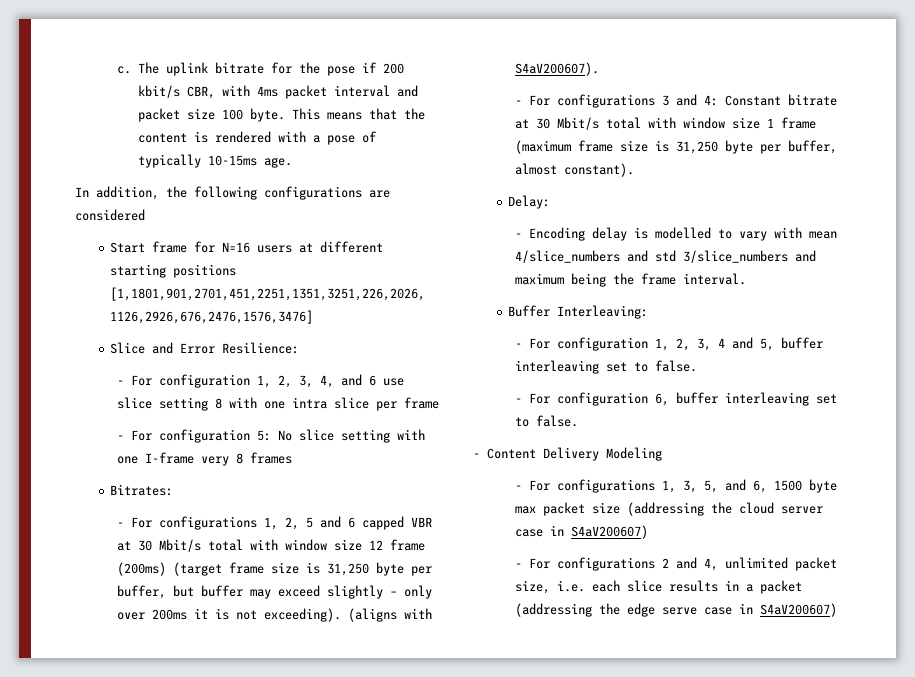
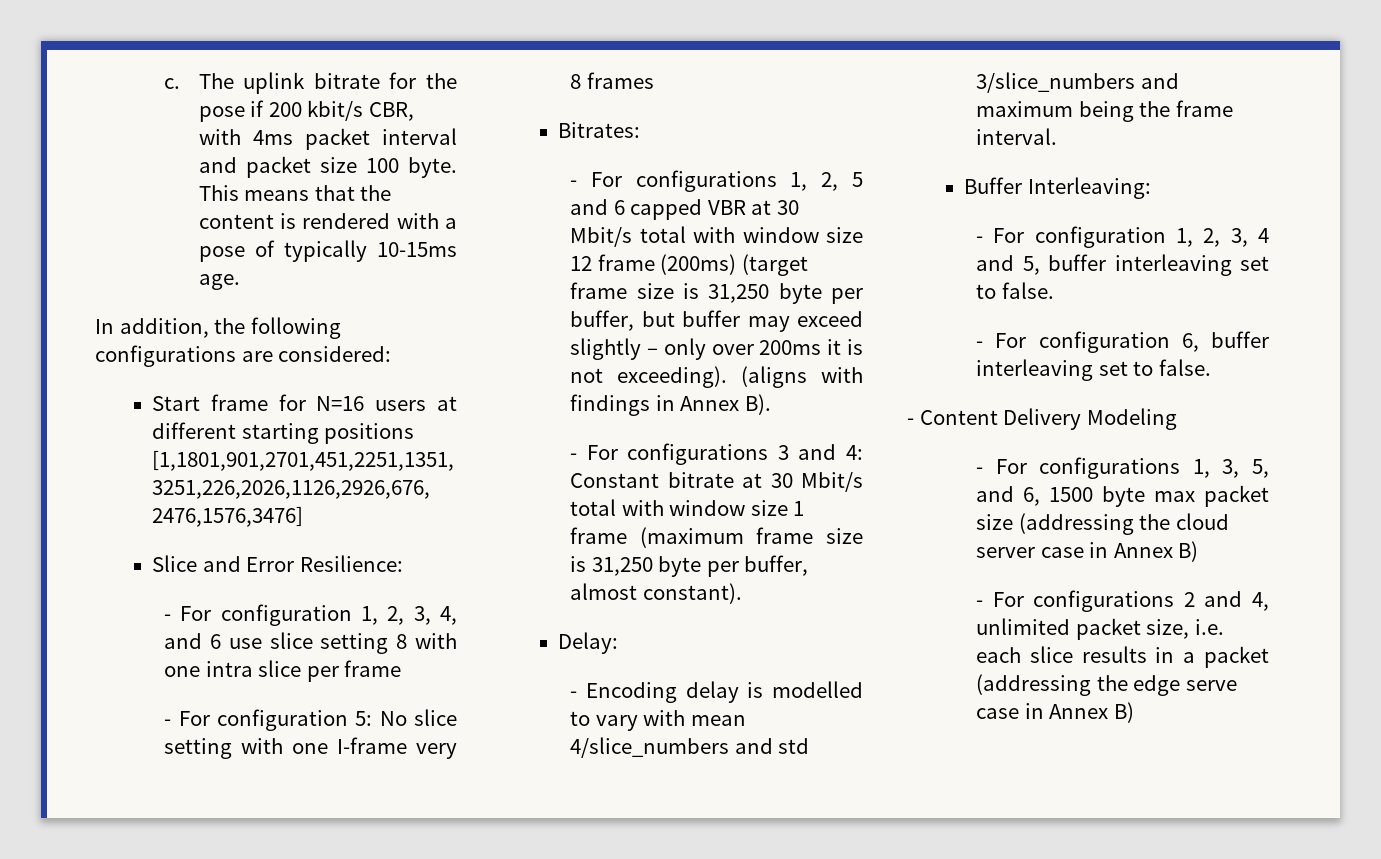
[75,209,145,221] considered -> [278,346,392,362] considered:
[515,62,600,76] S4aV200607). -> [570,394,771,416] findings in Annex B).
[571,525,649,539] S4aV200607) -> [1113,541,1199,562] Annex B)
[760,603,838,617] S4aV200607) -> [1049,702,1134,723] Annex B)

